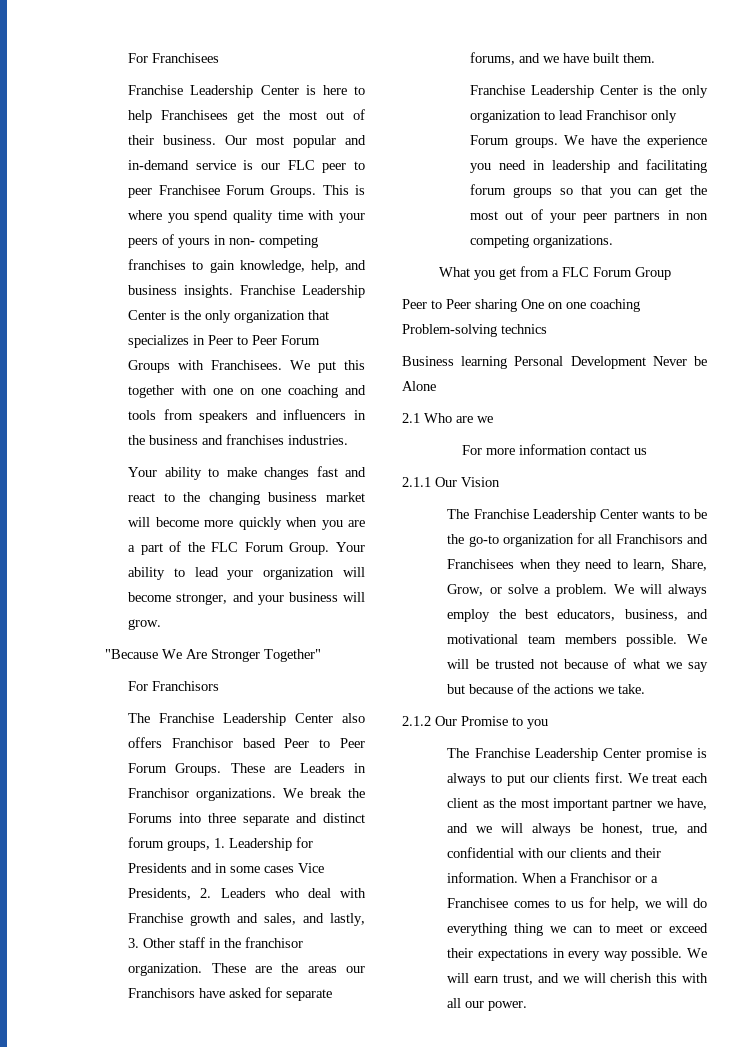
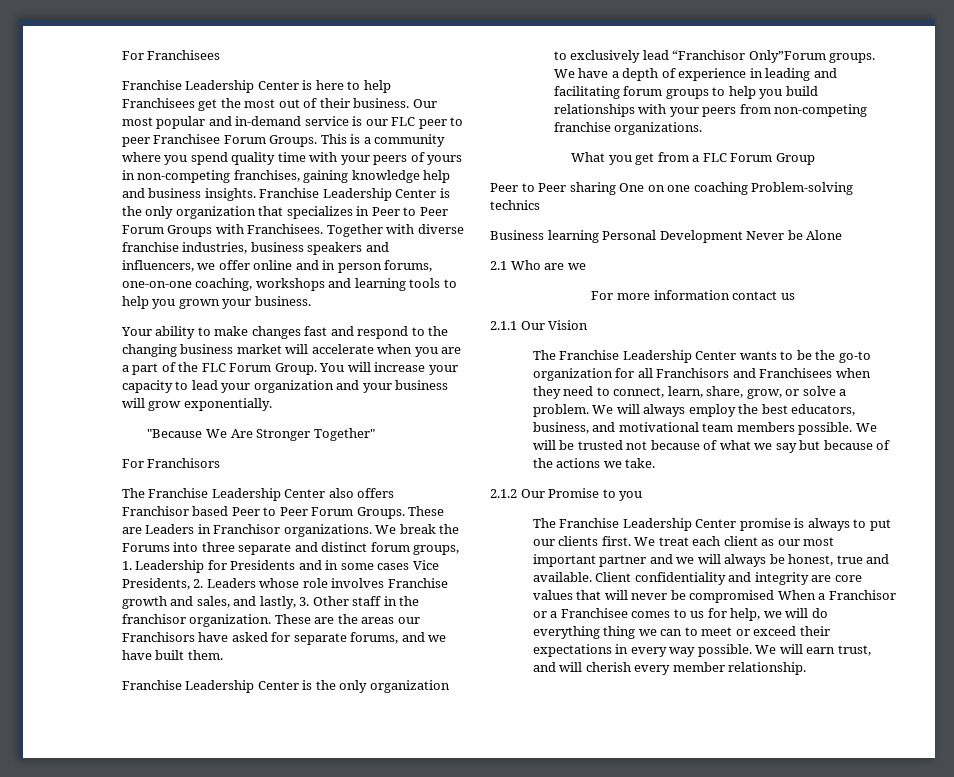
(365, 190) none -> [363,134,446,147] a community
[229,235,319,248] [128,259,339,273] non- competing franchises to gain knowledge, help, -> [137,170,451,183] non-competing franchises, gaining knowledge help
[290,360,365,373] [128,385,366,398] [128,409,366,423] [128,434,349,445] We put this together with one on one coaching and tools from speakers and influencers in the business and franchises industries. -> [326,224,464,237] [121,242,389,255] [121,260,433,273] [121,278,457,291] [121,296,311,309] Together with diverse franchise industries, business speakers and influencers, we offer online and in person forums, one-on-one coaching, workshops and learning tools to help you grown your business.
[128,493,156,502] react -> [357,326,409,339] respond
[155,517,282,530] become more quickly -> [311,344,374,354] accelerate
[336,542,365,552] [128,567,166,580] Your ability -> [319,362,458,375] [121,380,173,393] You will increase your capacity
[342,567,365,577] [128,592,228,605] will become stronger, -> (334, 386) none
[128,619,162,630] grow. -> [148,398,272,411] grow exponentially.
[274,888,366,898] who deal with -> [259,578,385,588] whose role involves
[559,110,678,123] [470,135,707,148] [470,159,707,173] [470,184,707,198] [470,209,708,223] [470,235,530,248] lead Franchisor only Forum groups. We have the experience you need in leadership and facilitating forum groups so that you can get the most out of your peer partners in non competing -> [570,50,876,63] [553,68,837,81] [553,86,818,99] [553,104,868,117] [553,122,611,132] exclusively lead “Franchisor Only”Forum groups. We have a depth of experience in leading and facilitating forum groups to help you build relationships with your peers from non-competing franchise
[633,559,707,571] [447,584,484,596] learn, Share, Grow, -> [613,386,782,399] connect, learn, share, grow,
[499,798,517,808] the -> [777,539,800,546] our
[656,798,707,810] we have, -> (647, 561) none
[652,823,708,835] [447,847,662,858] [447,872,519,883] true, and confidential with our clients and their information. -> [836,554,890,564] [532,572,862,585] [532,590,775,603] true and available. Client confidentiality and integrity are core values that will never be compromised
[562,976,579,983] we -> (556, 667) none
[656,973,708,983] [447,998,528,1011] this with all our power. -> [634,662,807,675] every member relationship.

